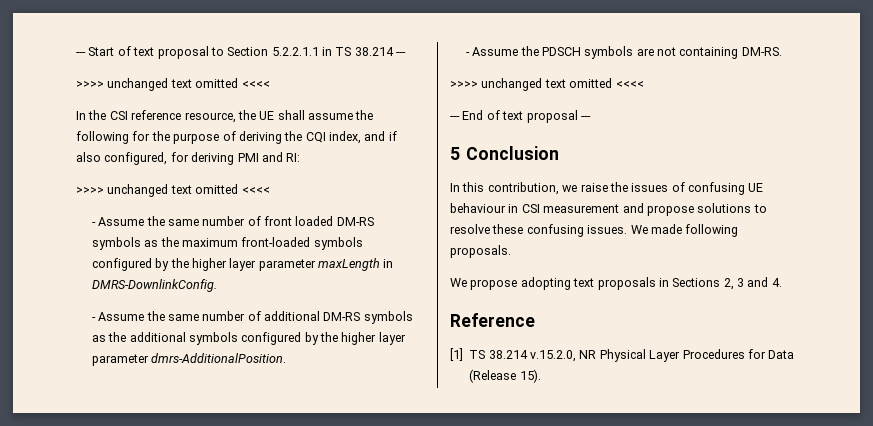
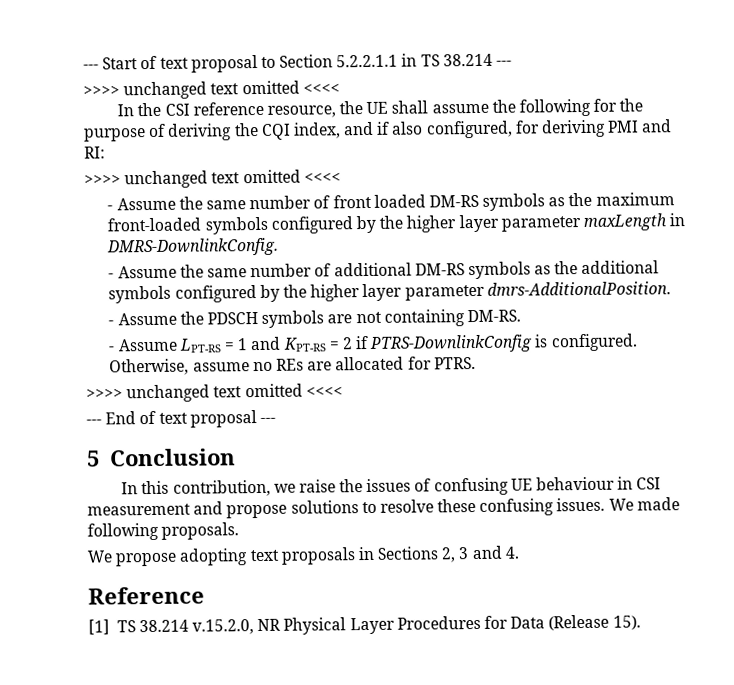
(782, 51) none -> [109,333,638,353] [109,356,476,376] // - Assume LPT-RS = 1 and KPT-RS = 2 if PTRS-DownlinkConfig is configured. Otherwise, assume no REs are allocated for PTRS.

